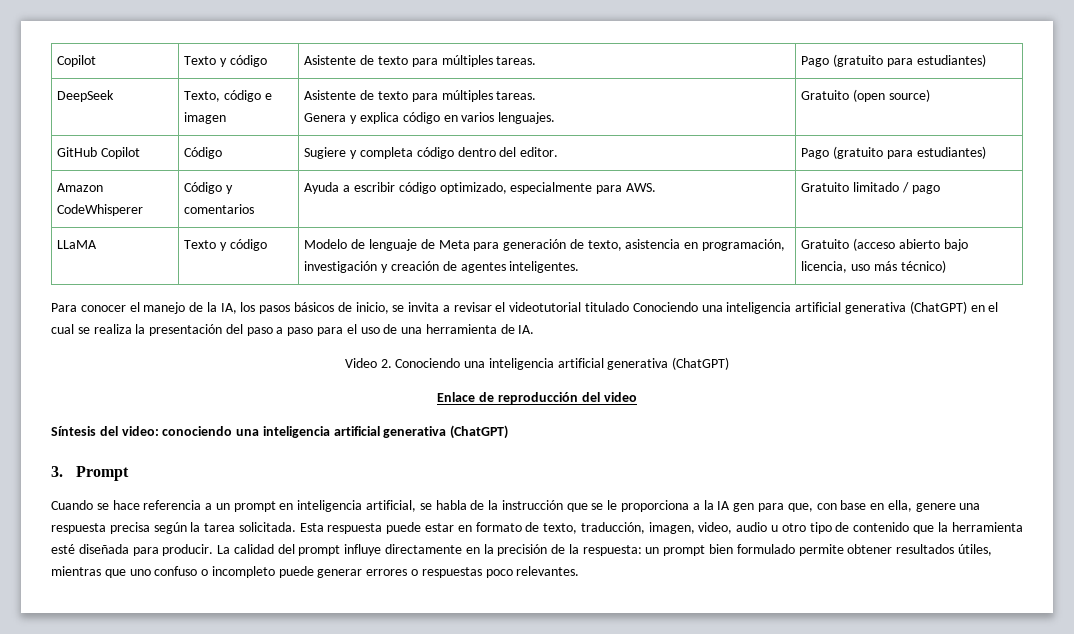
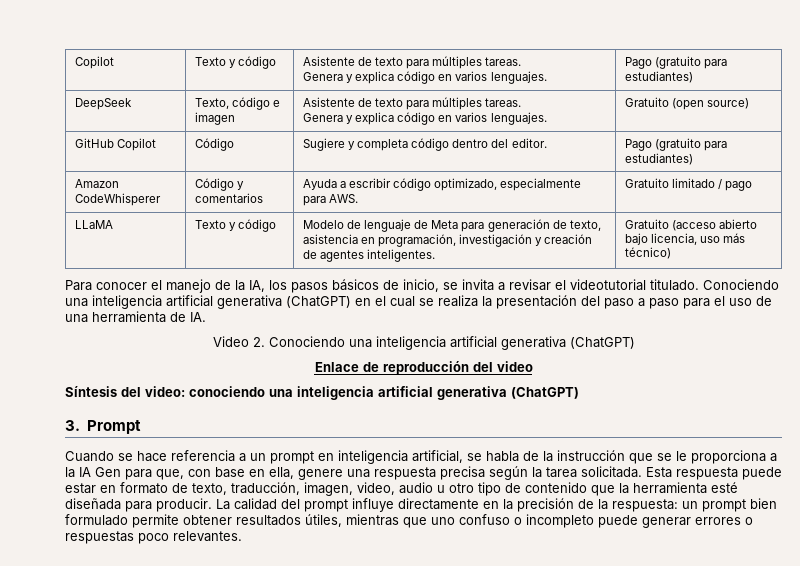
(537, 60) none -> [302,71,547,84] // Genera y explica código en varios lenguajes.
[585,302,630,312] titulado -> [650,279,699,291] titulado.
[733,503,755,512] gen -> [95,467,121,477] Gen

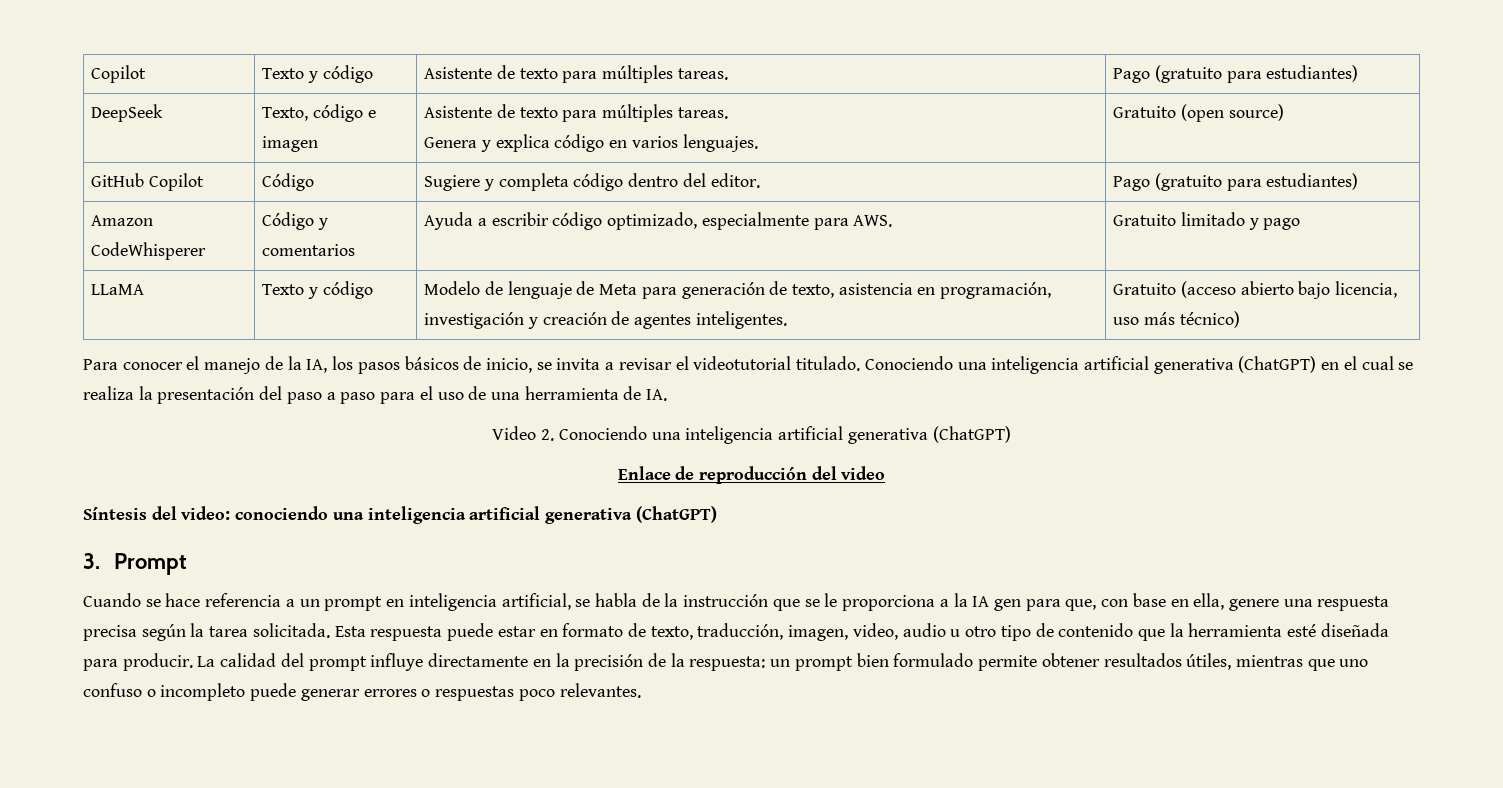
[302,71,547,84] // Genera y explica código en varios lenguajes. -> (728, 74) none
[718,179,723,190] / -> [1248,218,1259,230] y
[95,467,121,477] Gen -> [993,599,1021,611] gen

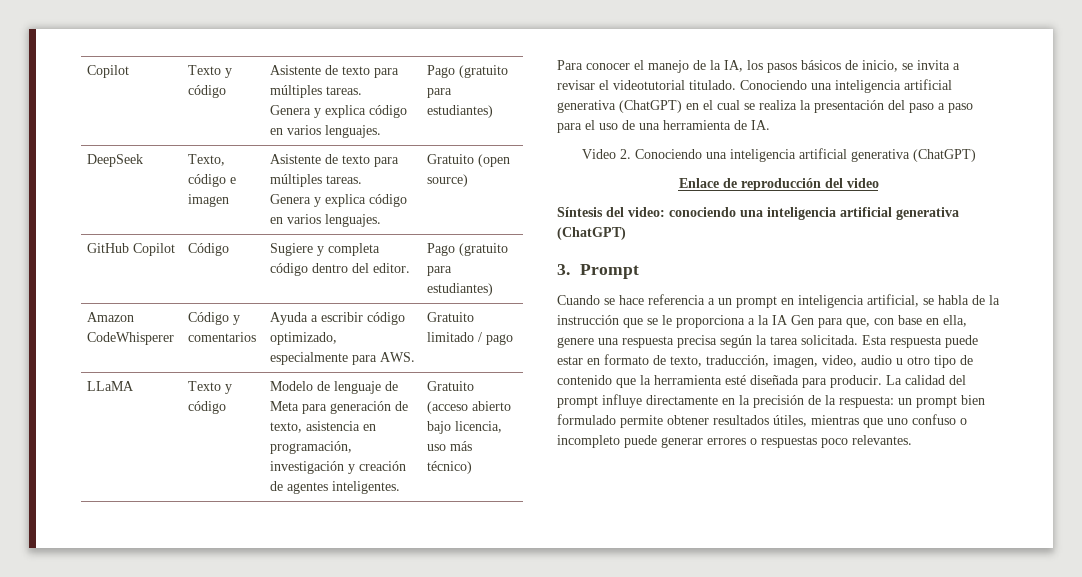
(728, 74) none -> [269,105,407,118] [269,125,381,138] // Genera y explica código en varios lenguajes.
[1248,218,1259,230] y -> [477,332,482,342] /
[993,599,1021,611] gen -> [791,315,814,325] Gen

